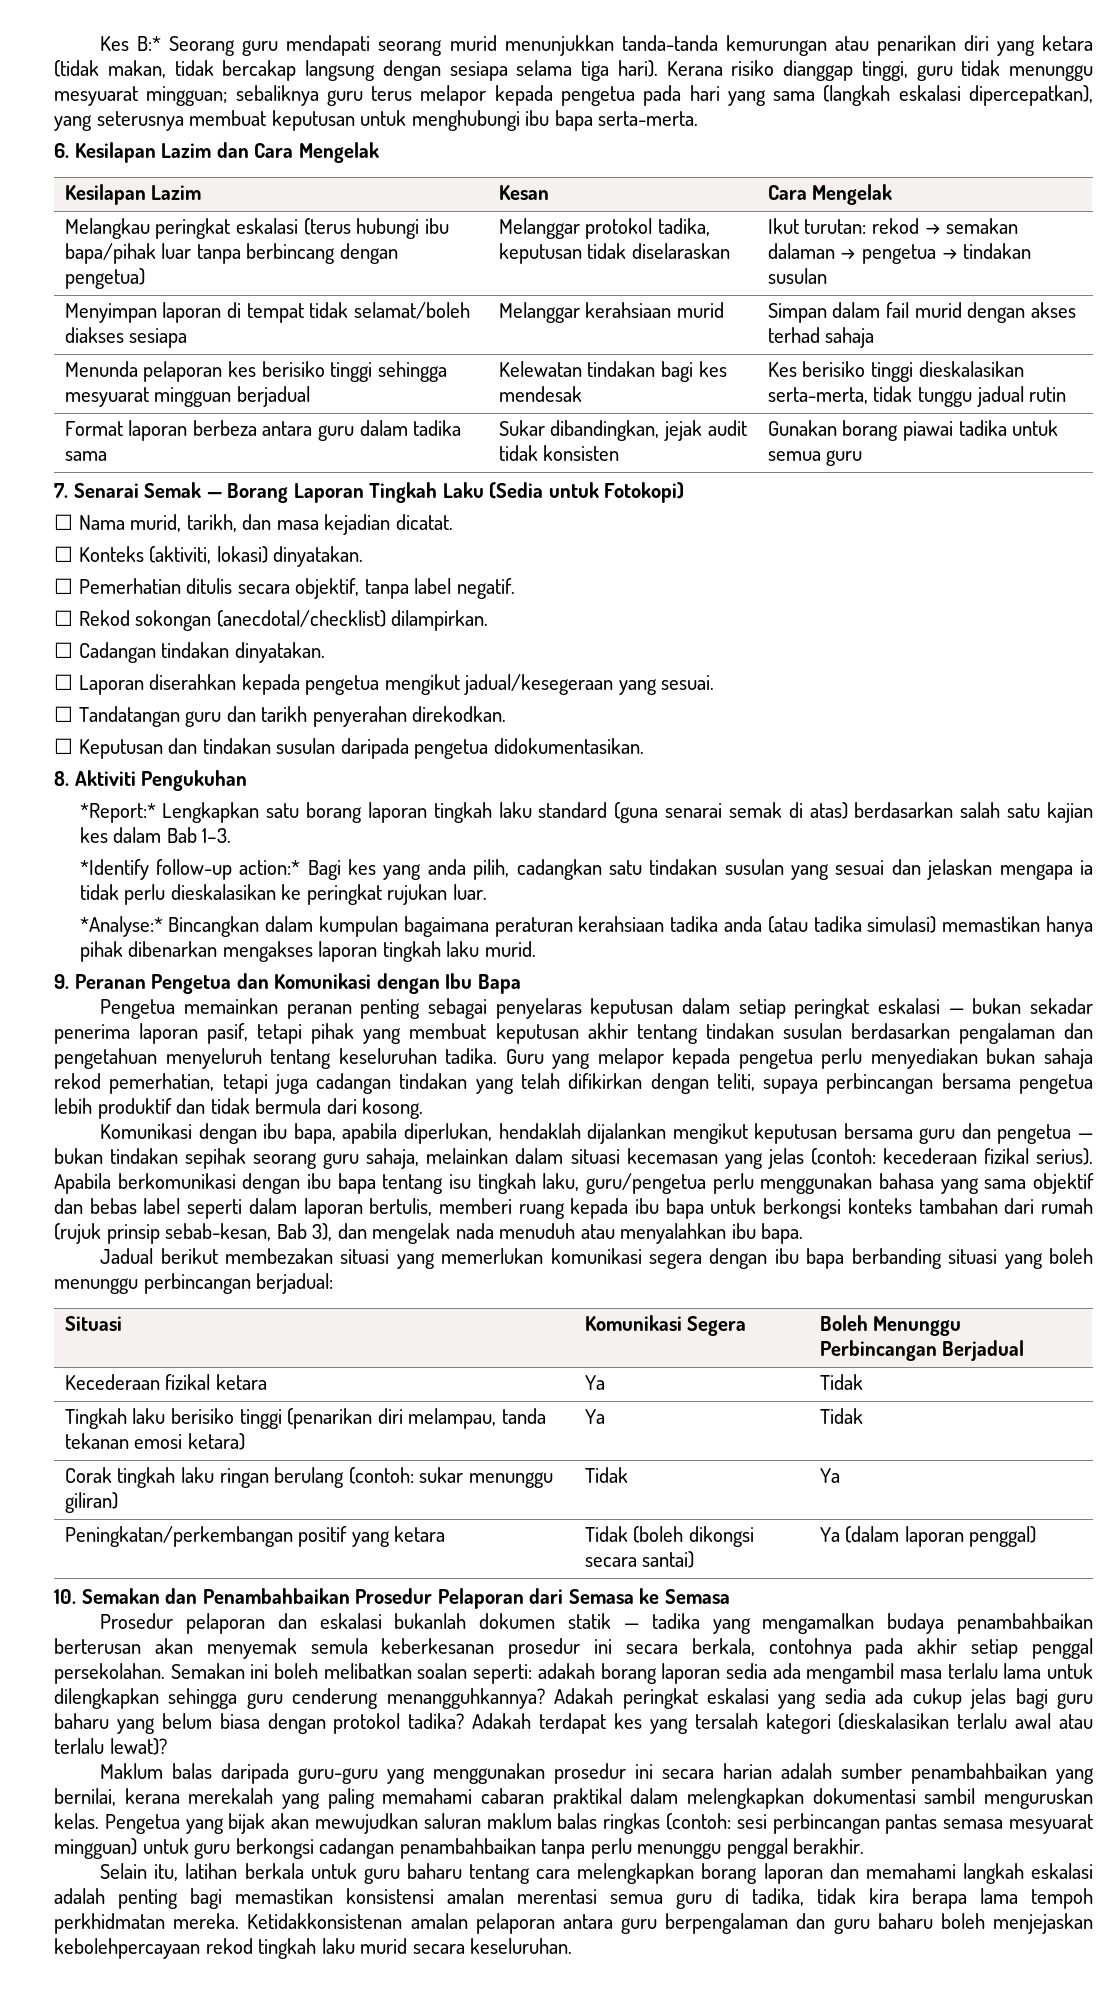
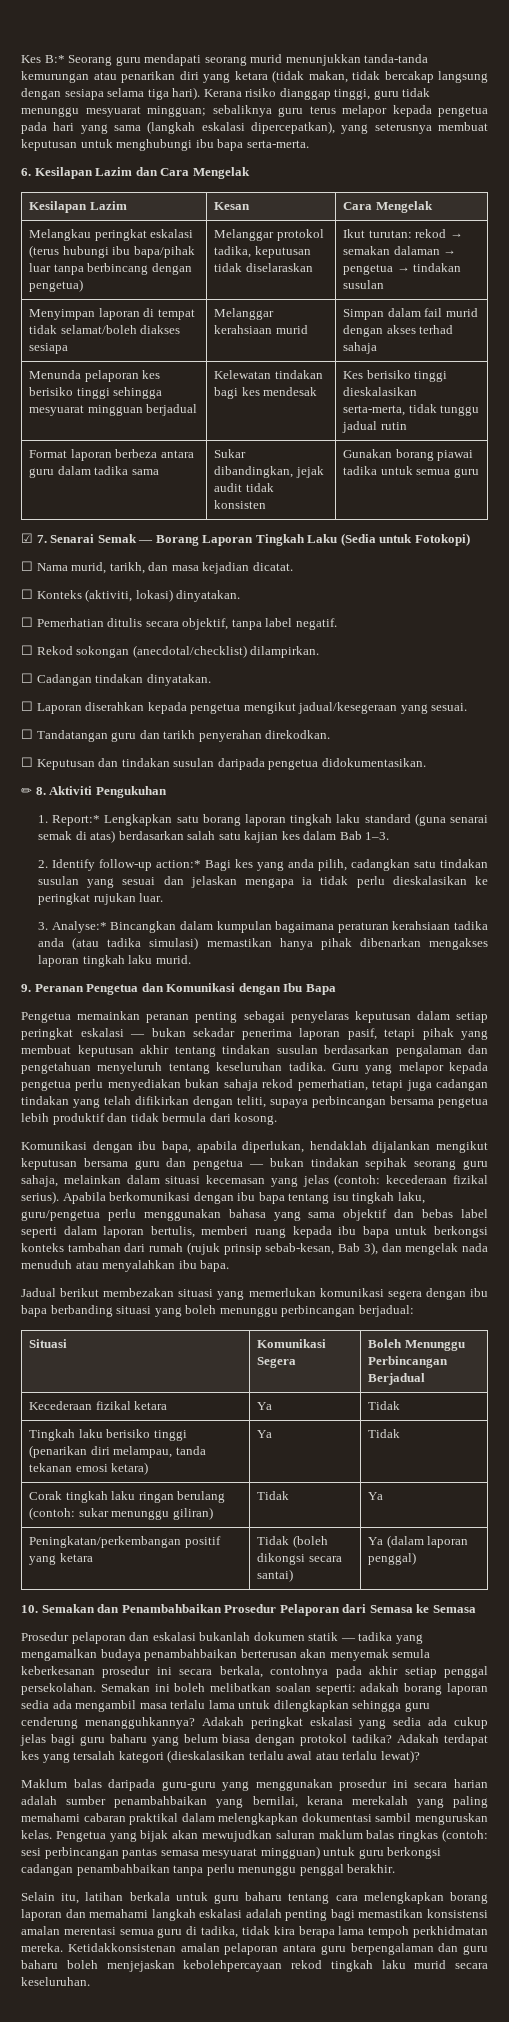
(863, 458) none -> [21,533,33,543] ☑
(644, 746) none -> [21,788,32,795] ✏
[79,803,156,823] *Report:* -> [38,815,101,826] 1. Report:*
[79,859,149,880] *Identify -> [38,859,96,871] 2. Identify
[79,916,163,937] *Analyse:* -> [38,921,107,933] 3. Analyse:*

